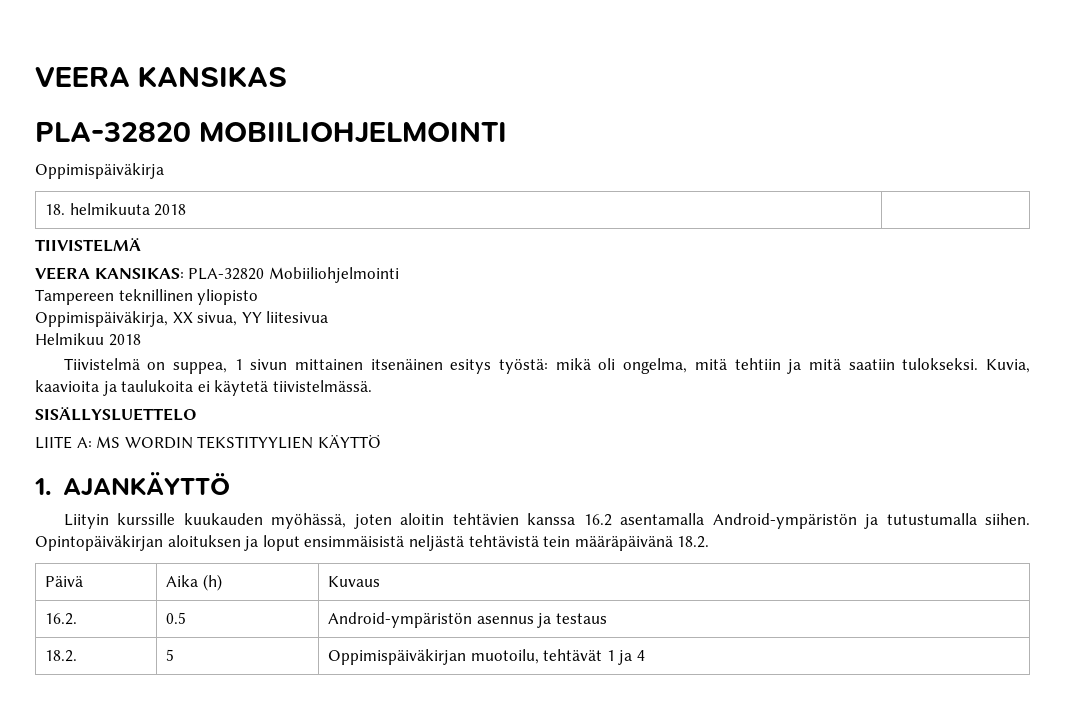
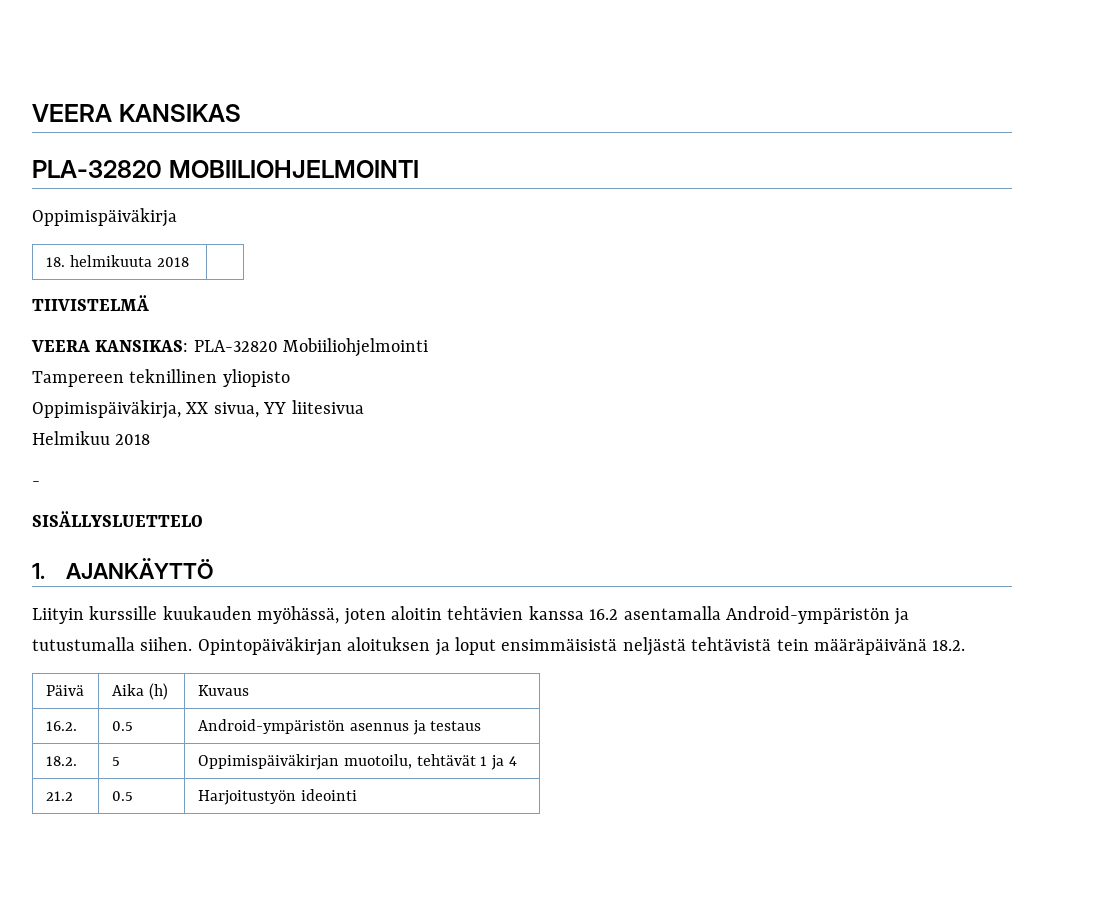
[63,358,1030,374] [35,380,372,396] [35,407,197,421] [35,435,381,449] Tiivistelmä on suppea, 1 sivun mittainen itsenäinen esitys työstä: mikä oli ongelma, mitä tehtiin ja mitä saatiin tulokseksi. Kuvia, kaavioita ja taulukoita ei käytetä tiivistelmässä. // SISÄLLYSLUETTELO // LIITE A: MS WORDIN TEKSTITYYLIEN KÄYTTÖ -> [32,481,40,486] [32,511,203,527] - // SISÄLLYSLUETTELO
(646, 655) none -> [45,791,73,801] [111,791,133,801] [197,789,357,805] // 21.2 | 0.5 | Harjoitustyön ideointi

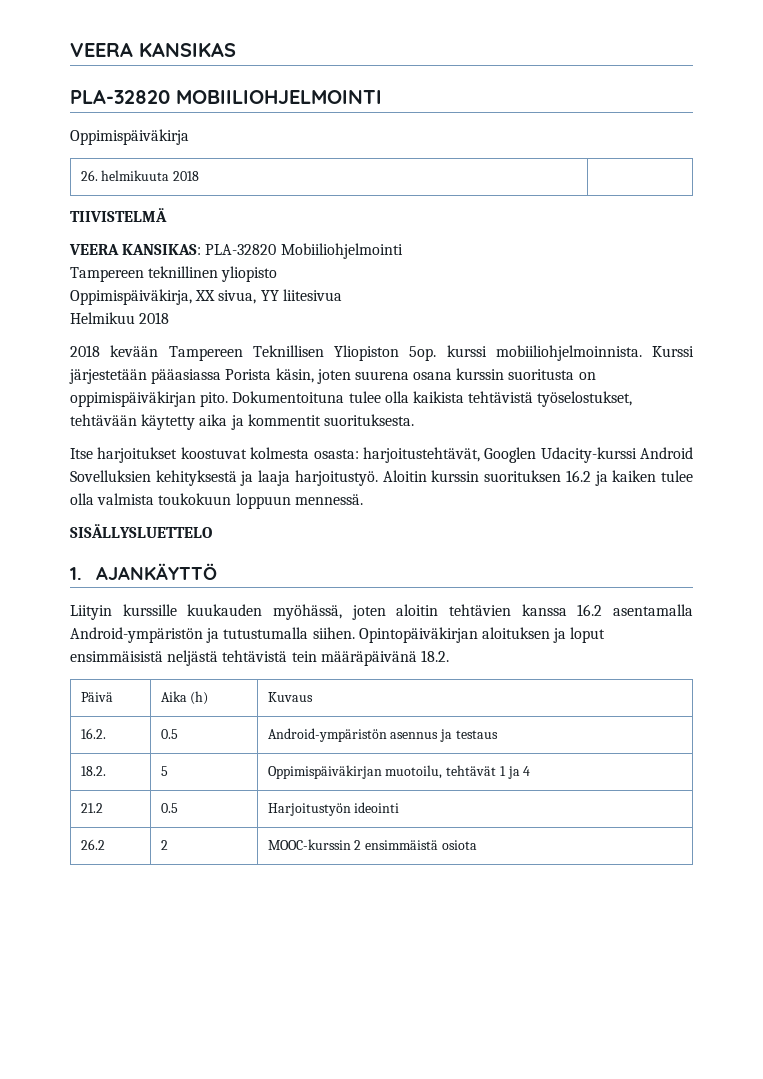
[45,257,65,267] 18. -> [80,170,98,181] 26.
[32,481,40,486] - -> [70,345,694,361] [69,368,596,384] [70,391,633,407] [70,414,414,430] [70,447,693,463] [70,470,694,486] [70,493,363,509] 2018 kevään Tampereen Teknillisen Yliopiston 5op. kurssi mobiiliohjelmoinnista. Kurssi järjestetään pääasiassa Porista käsin, joten suurena osana kurssin suoritusta on oppimispäiväkirjan pito. Dokumentoituna tulee olla kaikista tehtävistä työselostukset, tehtävään käytetty aika ja kommentit suorituksesta. // Itse harjoitukset koostuvat kolmesta osasta: harjoitustehtävät, Googlen Udacity-kurssi Android Sovelluksien kehityksestä ja laaja harjoitustyö. Aloitin kurssin suorituksen 16.2 ja kaiken tulee olla valmista toukokuun loppuun mennessä.
(357, 795) none -> [80,839,105,850] [160,840,168,850] [267,839,477,850] // 26.2 | 2 | MOOC-kurssin 2 ensimmäistä osiota

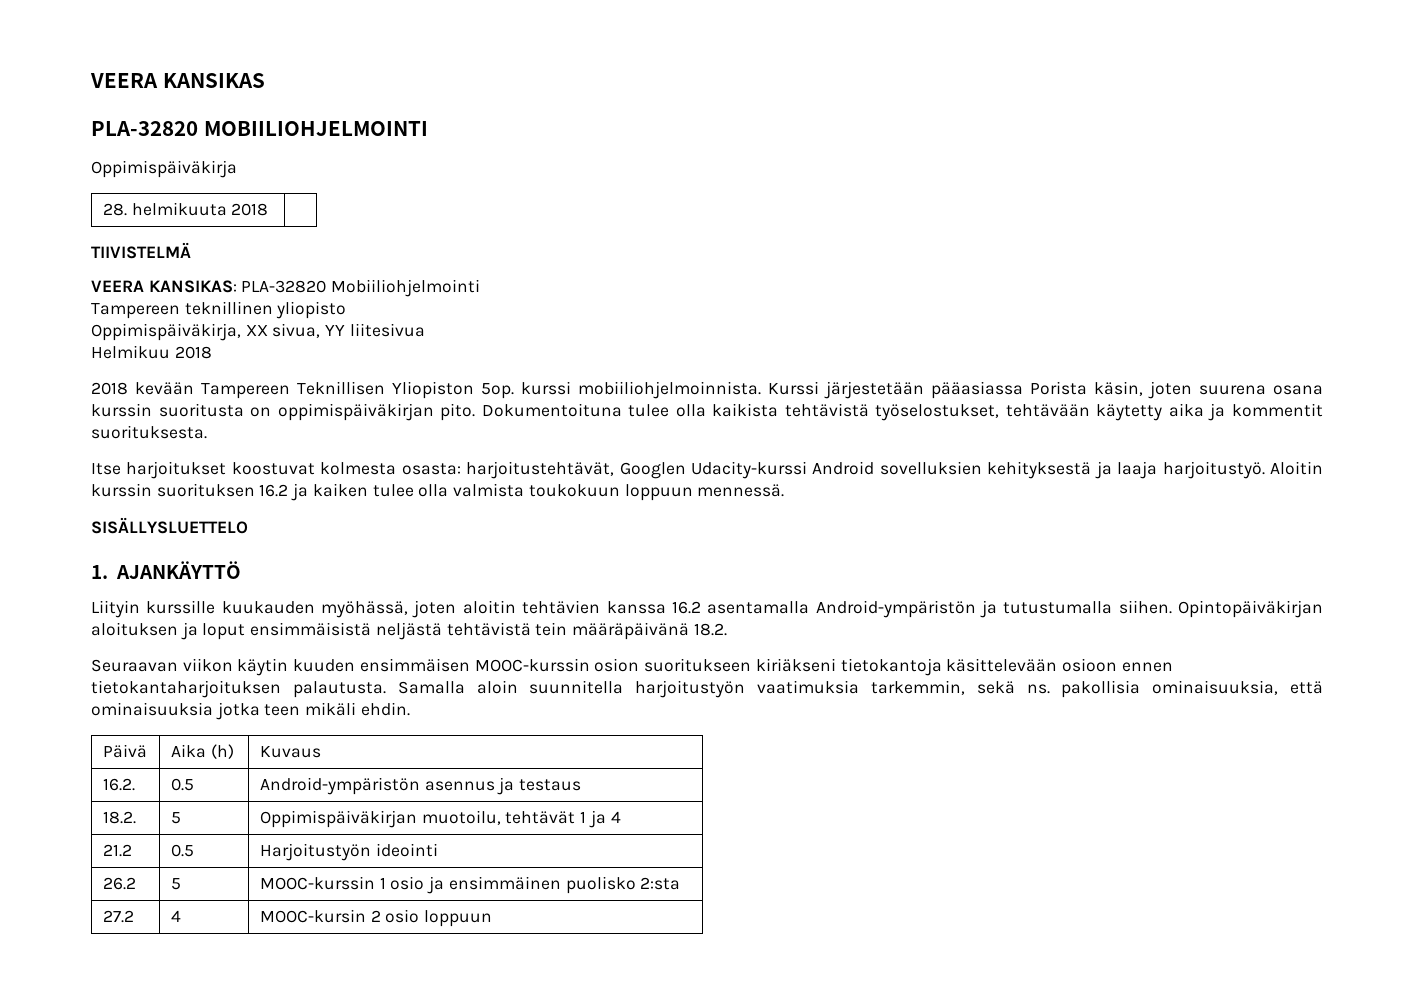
[80,170,98,181] 26. -> [102,203,127,216] 28.
[70,470,151,482] Sovelluksien -> [879,461,982,475] sovelluksien
(449, 656) none -> [91,658,1173,676] [91,680,1323,698] [91,702,410,720] // Seuraavan viikon käytin kuuden ensimmäisen MOOC-kurssin osion suoritukseen kiriäkseni tietokantoja käsittelevään osioon ennen tietokantaharjoituksen palautusta. Samalla aloin suunnitella harjoitustyön vaatimuksia tarkemmin, sekä ns. pakollisia ominaisuuksia, että ominaisuuksia jotka teen mikäli ehdin.
[160,840,168,850] [267,839,477,850] 2 | MOOC-kurssin 2 ensimmäistä osiota -> [170,878,181,890] [259,876,681,894] [102,910,134,923] [170,910,181,922] [259,909,493,927] 5 | MOOC-kurssin 1 osio ja ensimmäinen puolisko 2:sta // 27.2 | 4 | MOOC-kursin 2 osio loppuun

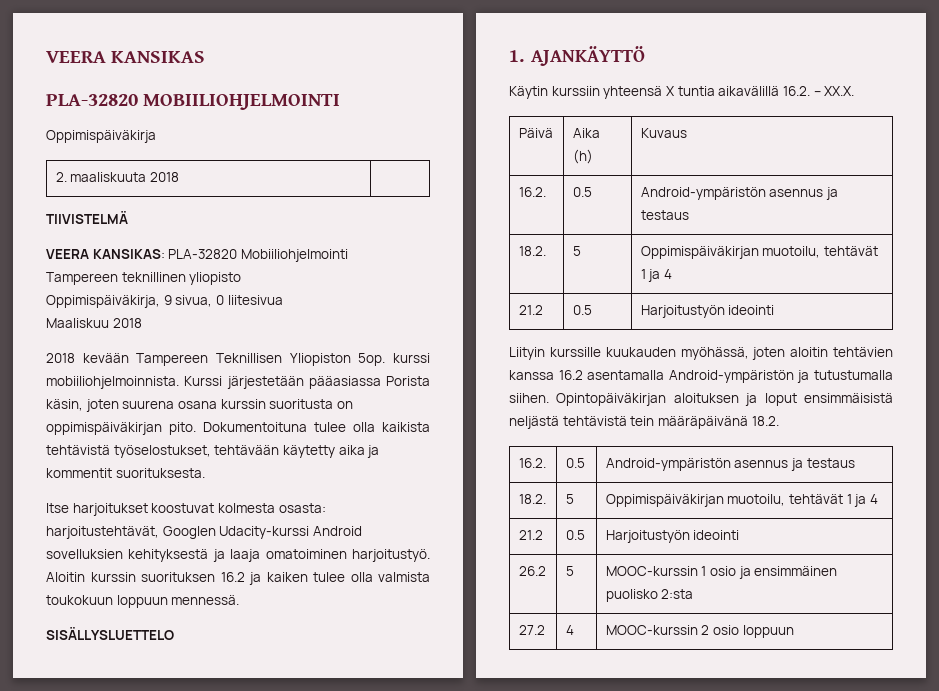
[102,202,227,216] 28. helmikuuta -> [55,172,147,182] 2. maaliskuuta
[245,323,346,338] XX sivua, YY -> [163,295,224,307] 9 sivua, 0
[91,345,170,359] Helmikuu -> [46,318,109,328] Maaliskuu
(1158, 470) none -> [265,549,347,559] omatoiminen
(241, 570) none -> [509,86,855,99] [518,128,553,138] [572,128,600,138] [572,149,593,164] [640,128,687,138] [518,187,546,197] [572,187,592,197] [640,187,839,200] [640,210,689,220] [518,246,546,256] [572,246,581,256] [640,246,879,259] [640,269,673,282] [518,305,543,315] [572,305,592,315] [640,305,775,318] // Käytin kurssiin yhteensä X tuntia aikavälillä 16.2. – XX.X. // Päivä | Aika (h) | Kuvaus // 16.2. | 0.5 | Android-ympäristön asennus ja testaus // 18.2. | 5 | Oppimispäiväkirjan muotoilu, tehtävät 1 ja 4 // 21.2 | 0.5 | Harjoitustyön ideointi
[91,658,1173,676] [91,680,1323,698] [91,702,410,720] [102,744,147,758] [170,744,234,759] [259,746,321,758] // Seuraavan viikon käytin kuuden ensimmäisen MOOC-kurssin osion suoritukseen kiriäkseni tietokantoja käsittelevään osioon ennen tietokantaharjoituksen palautusta. Samalla aloin suunnitella harjoitustyön vaatimuksia tarkemmin, sekä ns. pakollisia ominaisuuksia, että ominaisuuksia jotka teen mikäli ehdin. // Päivä | Aika (h) | Kuvaus -> (779, 421) none
[259,909,366,923] MOOC-kursin -> [605,625,698,635] MOOC-kurssin

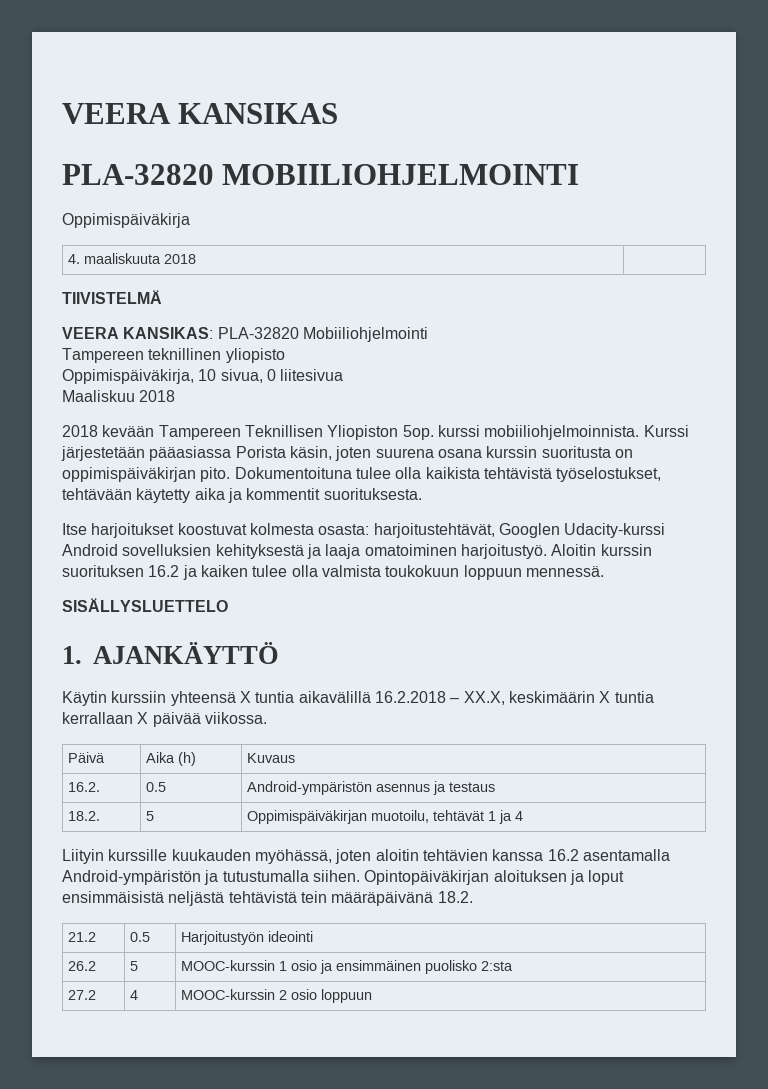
[55,172,67,182] 2. -> [68,254,81,264] 4.
[163,295,172,305] 9 -> [198,369,217,381] 10
[782,86,855,96] 16.2. – XX.X. -> [374,691,654,705] [62,712,267,727] 16.2.2018 – XX.X, keskimäärin X tuntia kerrallaan X päivää viikossa.
[518,305,543,315] [572,305,592,315] [640,305,775,318] // 21.2 | 0.5 | Harjoitustyön ideointi -> (524, 816) none
[518,458,546,468] [565,458,585,468] [605,458,855,471] [518,494,546,504] [565,494,574,504] [605,494,879,507] // 16.2. | 0.5 | Android-ympäristön asennus ja testaus // 18.2. | 5 | Oppimispäiväkirjan muotoilu, tehtävät 1 ja 4 -> (473, 897) none

